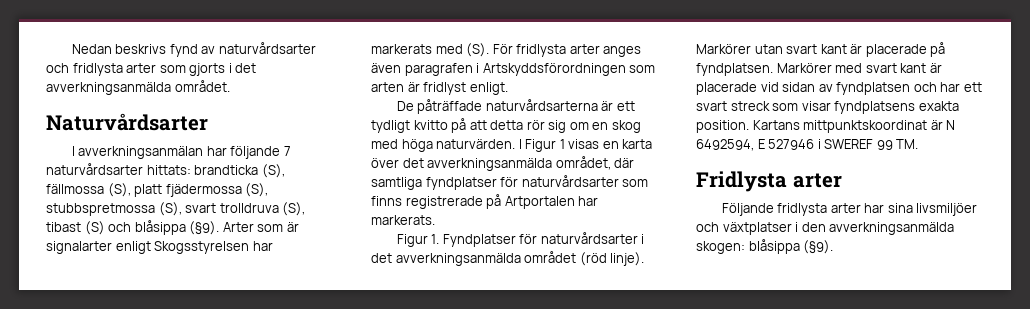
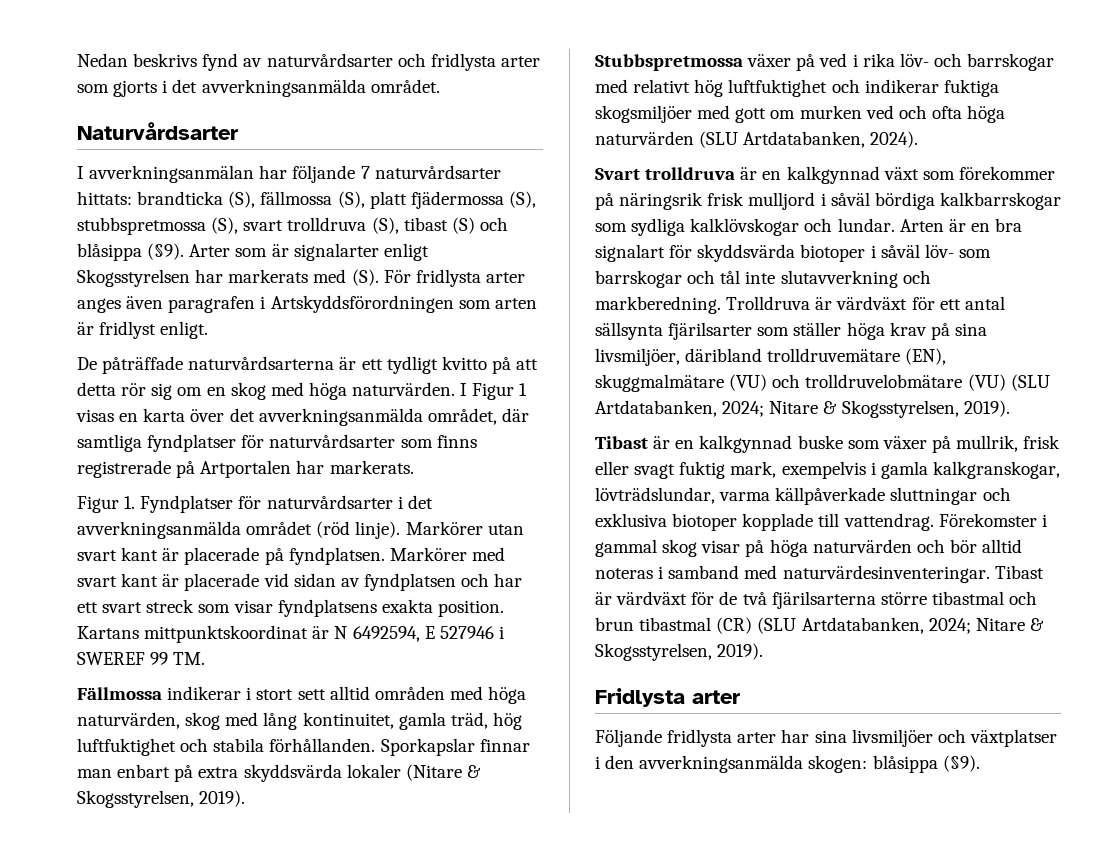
(919, 144) none -> [77,686,527,704] [77,712,522,730] [77,738,530,756] [77,764,481,782] [77,790,246,808] [595,53,1055,71] [595,79,999,97] [595,105,1006,123] [595,131,919,148] [595,166,1055,184] [595,192,1061,210] [595,218,1023,236] [595,244,991,262] [595,270,931,288] [595,296,1005,314] [595,322,987,340] [595,348,947,366] [595,374,1050,392] [595,400,1010,418] [595,435,1061,453] [595,461,1060,479] [595,487,1011,505] [595,513,1047,531] [595,539,1023,557] [595,565,1044,583] [595,591,1038,609] [595,617,1044,634] [595,643,764,661] // Fällmossa indikerar i stort sett alltid områden med höga naturvärden, skog med lång kontinuitet, gamla träd, hög luftfuktighet och stabila förhållanden. Sporkapslar finnar man enbart på extra skyddsvärda lokaler (Nitare & Skogsstyrelsen, 2019). // Stubbspretmossa växer på ved i rika löv- och barrskogar med relativt hög luftfuktighet och indikerar fuktiga skogsmiljöer med gott om murken ved och ofta höga naturvärden (SLU Artdatabanken, 2024). // Svart trolldruva är en kalkgynnad växt som förekommer på näringsrik frisk mulljord i såväl bördiga kalkbarrskogar som sydliga kalklövskogar och lundar. Arten är en bra signalart för skyddsvärda biotoper i såväl löv- som barrskogar och tål inte slutavverkning och markberedning. Trolldruva är värdväxt för ett antal sällsynta fjärilsarter som ställer höga krav på sina livsmiljöer, däribland trolldruvemätare (EN), skuggmalmätare (VU) och trolldruvelobmätare (VU) (SLU Artdatabanken, 2024; Nitare & Skogsstyrelsen, 2019). // Tibast är en kalkgynnad buske som växer på mullrik, frisk eller svagt fuktig mark, exempelvis i gamla kalkgranskogar, lövträdslundar, varma källpåverkade sluttningar och exklusiva biotoper kopplade till vattendrag. Förekomster i gammal skog visar på höga naturvärden och bör alltid noteras i samband med naturvärdesinventeringar. Tibast är värdväxt för de två fjärilsarterna större tibastmal och brun tibastmal (CR) (SLU Artdatabanken, 2024; Nitare & Skogsstyrelsen, 2019).

